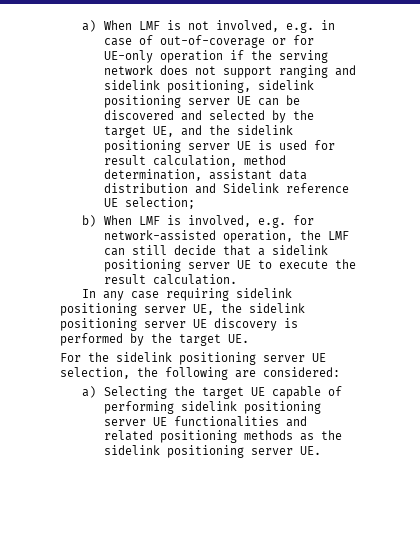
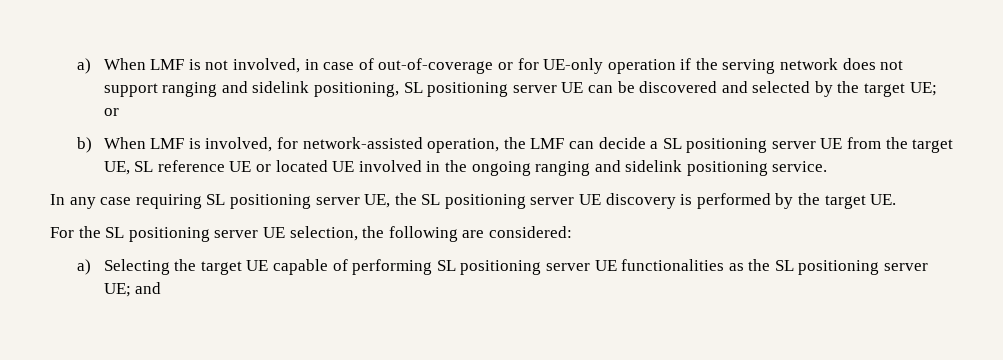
[286,22,315,33] e.g. -> (300, 65) none
[258,80,315,90] sidelink -> [403,82,423,93] SL
[153,125,294,137] [104,140,336,153] [104,155,287,167] [104,169,308,181] [104,183,350,194] [104,197,196,209] UE, and the sidelink positioning server UE is used for result calculation, method determination, assistant data distribution and Sidelink reference UE selection; -> [909,82,937,96] [103,108,119,116] UE; or
[258,217,287,228] e.g. -> (273, 144) none
[132,245,329,256] [104,259,357,272] [104,274,238,285] still decide that a sidelink positioning server UE to execute the result calculation. -> [598,137,954,153] [103,160,828,176] decide a SL positioning server UE from the target UE, SL reference UE or located UE involved in the ongoing ranging and sidelink positioning service.
[235,288,292,298] sidelink -> [206,194,226,205] SL
[249,303,305,313] sidelink -> [421,194,441,205] SL
[116,352,172,362] sidelink -> [105,227,125,238] SL
[181,401,238,411] sidelink -> [436,260,456,271] SL
[286,416,308,427] [104,430,294,443] and related positioning methods -> (725, 265) none
[104,445,322,458] sidelink positioning server UE. -> [774,260,929,275] [103,282,162,297] SL positioning server UE; and

